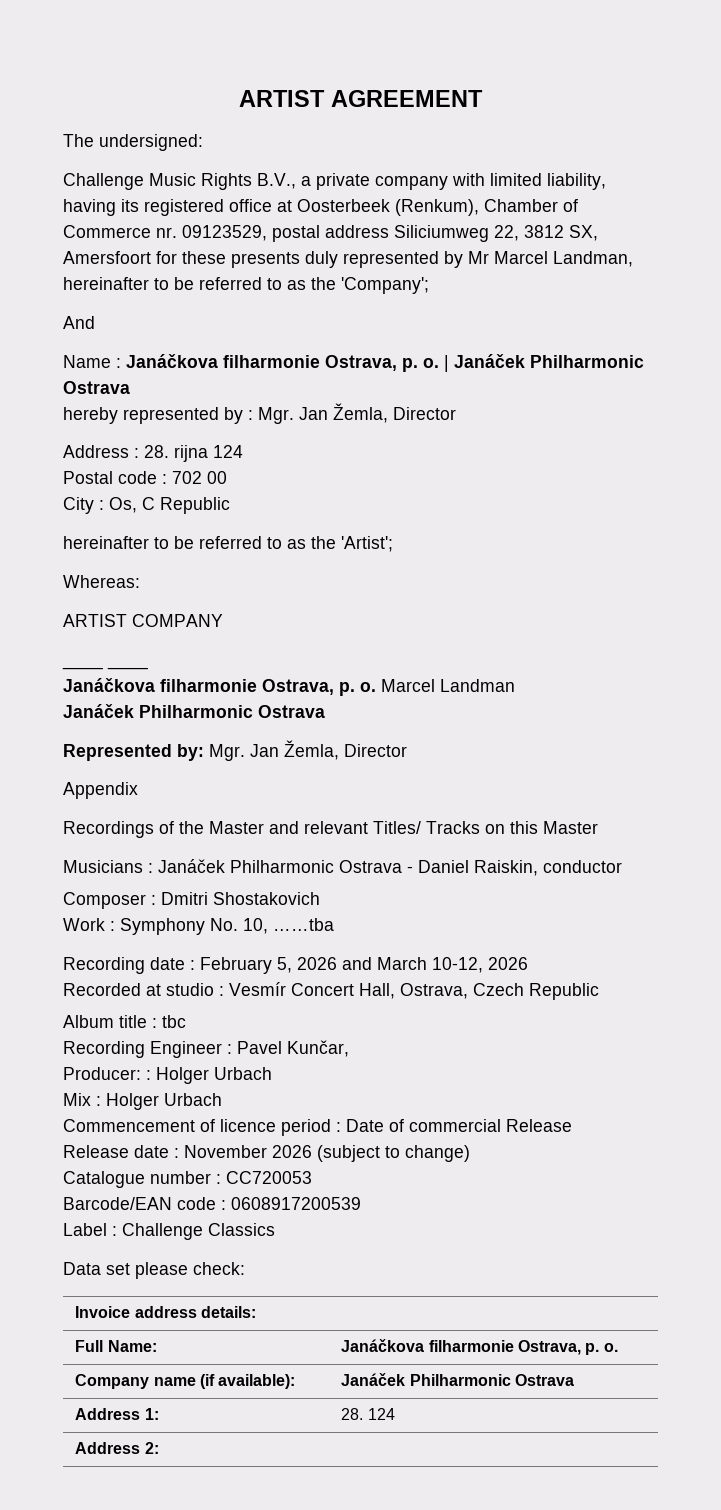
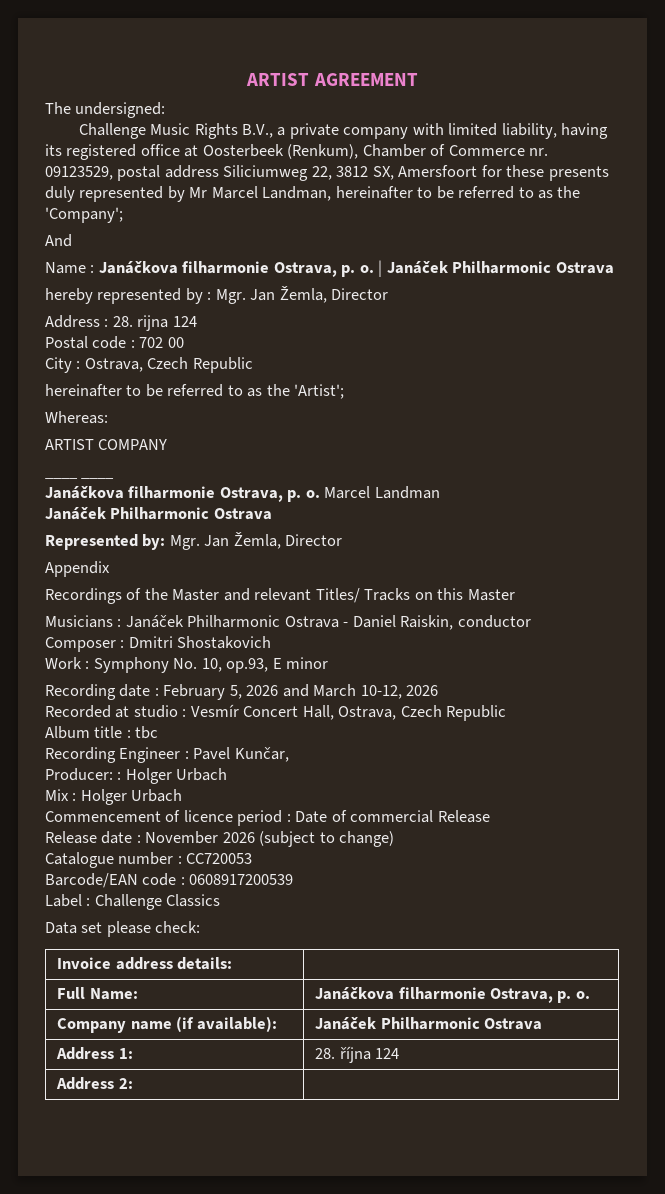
[109,497,155,513] Os, C -> [84,357,189,372] Ostrava, Czech
[273,918,334,931] ……tba -> [226,657,329,673] op.93, E minor
(364, 1414) none -> [339,1046,371,1063] října

